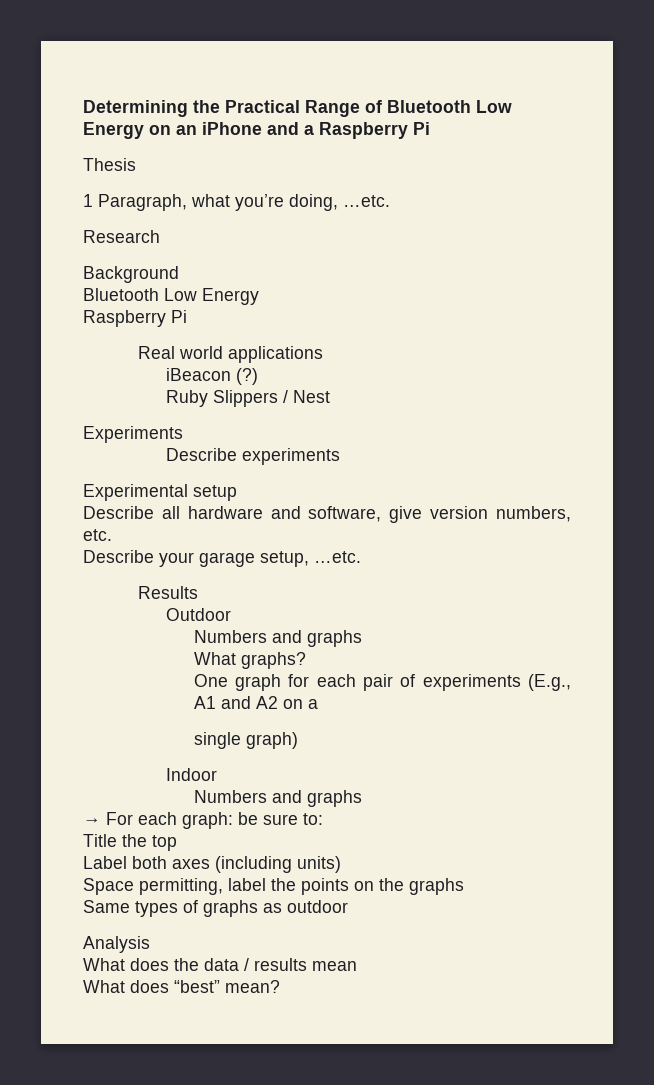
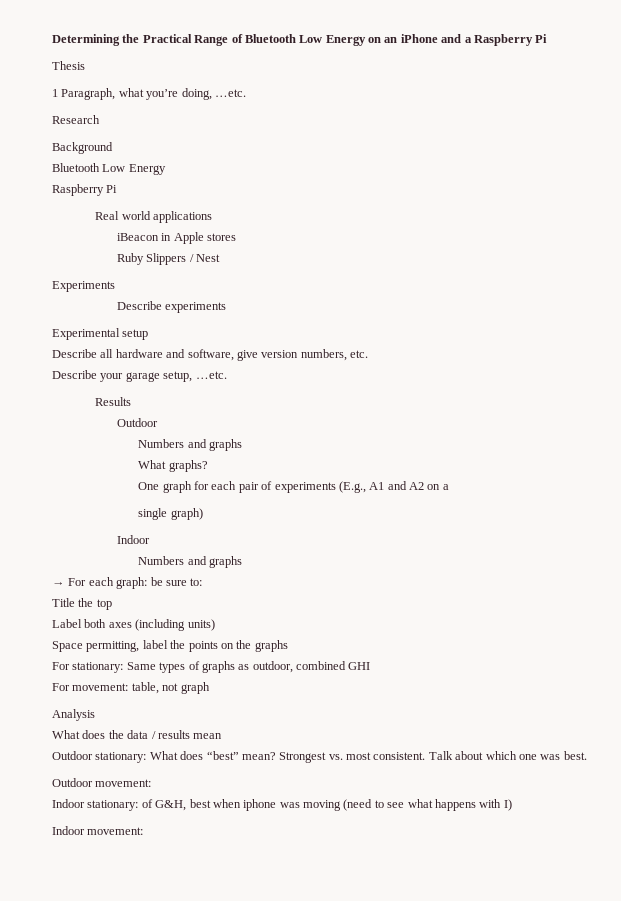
[235,368,258,385] (?) -> [161,232,236,244] in Apple stores
(464, 886) none -> [52,662,124,673] For stationary:
[287,900,348,913] outdoor -> [252,661,371,673] [52,682,210,694] outdoor, combined GHI // For movement: table, not graph
(357, 966) none -> [52,751,147,763] Outdoor stationary:
(280, 986) none -> [279,751,587,763] [52,778,152,787] [52,799,512,811] [52,826,144,835] Strongest vs. most consistent. Talk about which one was best. // Outdoor movement: // Indoor stationary: of G&H, best when iphone was moving (need to see what happens with I) // Indoor movement:

